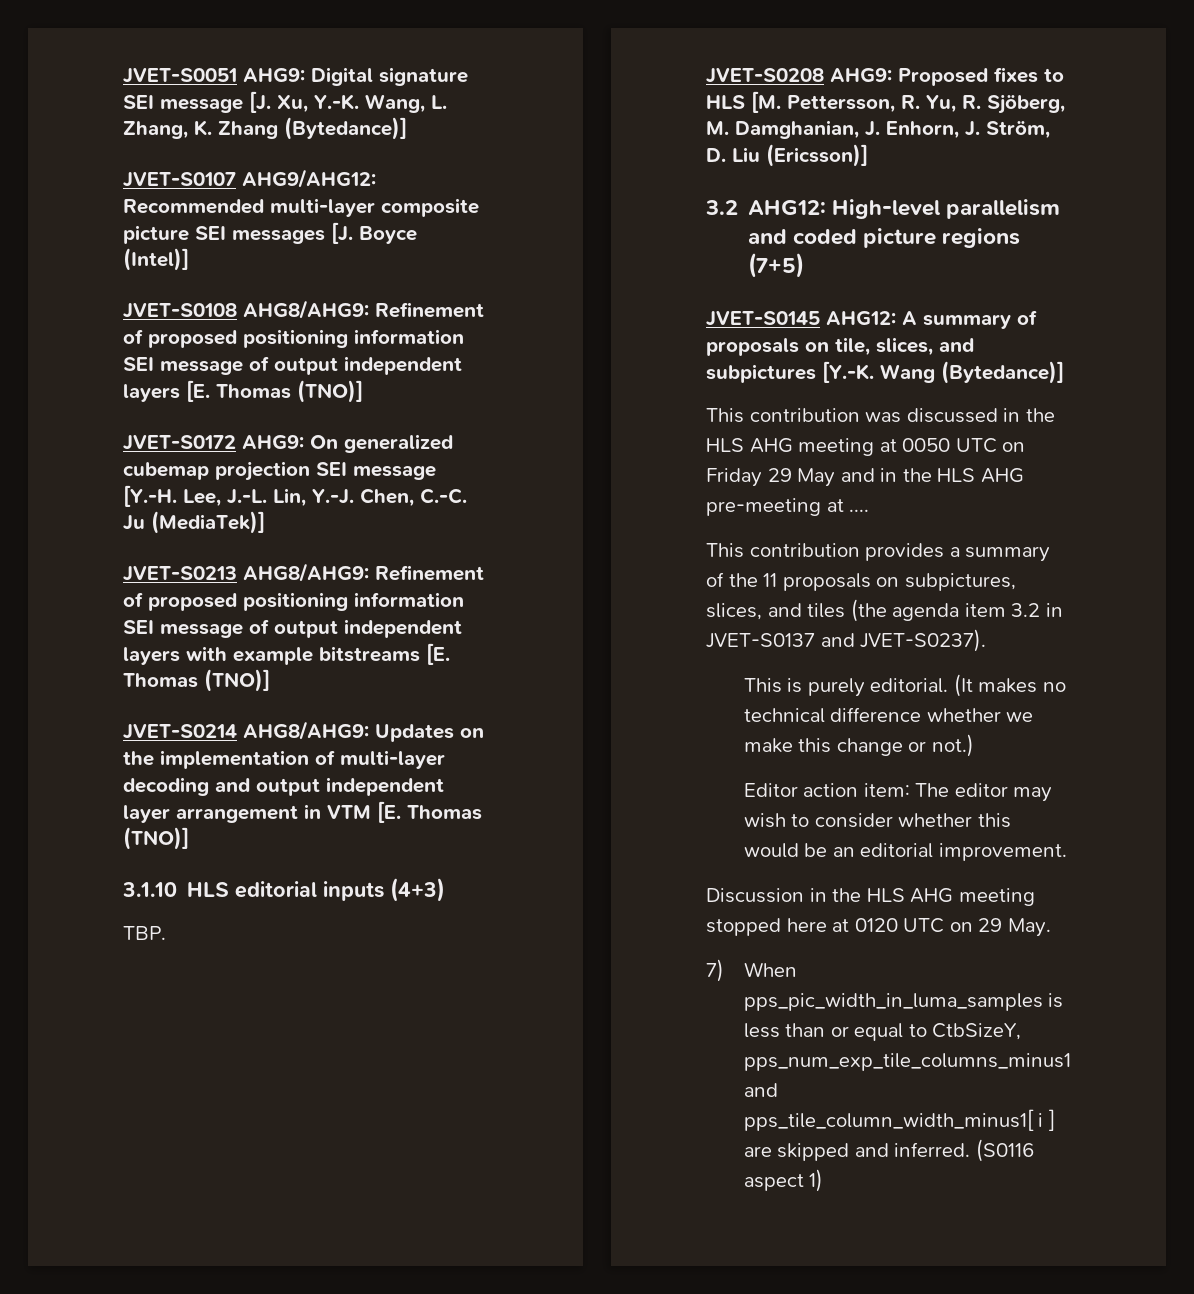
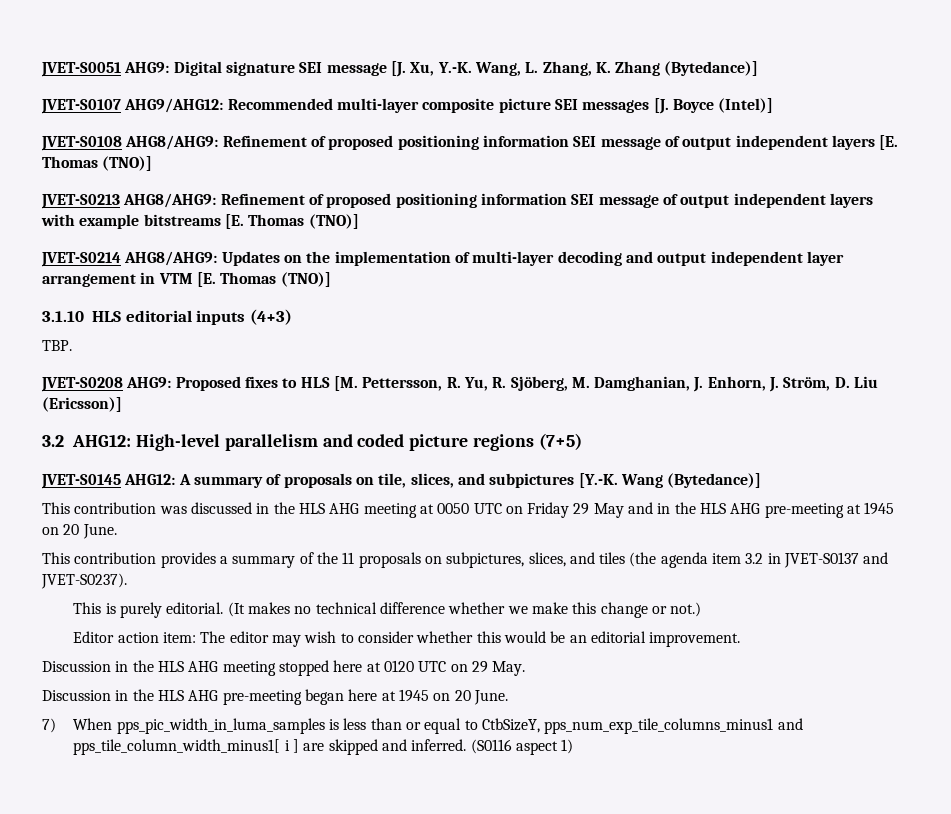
[123,434,453,453] [123,461,436,481] [123,485,467,507] [123,511,265,534] // JVET-S0172 AHG9: On generalized cubemap projection SEI message [Y.-H. Lee, J.-L. Lin, Y.-J. Chen, C.-C. Ju (MediaTek)] -> (153, 163) none
[849,509,870,512] .... -> [864,502,895,515] [42,524,117,539] 1945 on 20 June.
(1051, 927) none -> [42,689,508,705] // Discussion in the HLS AHG pre-meeting began here at 1945 on 20 June.

